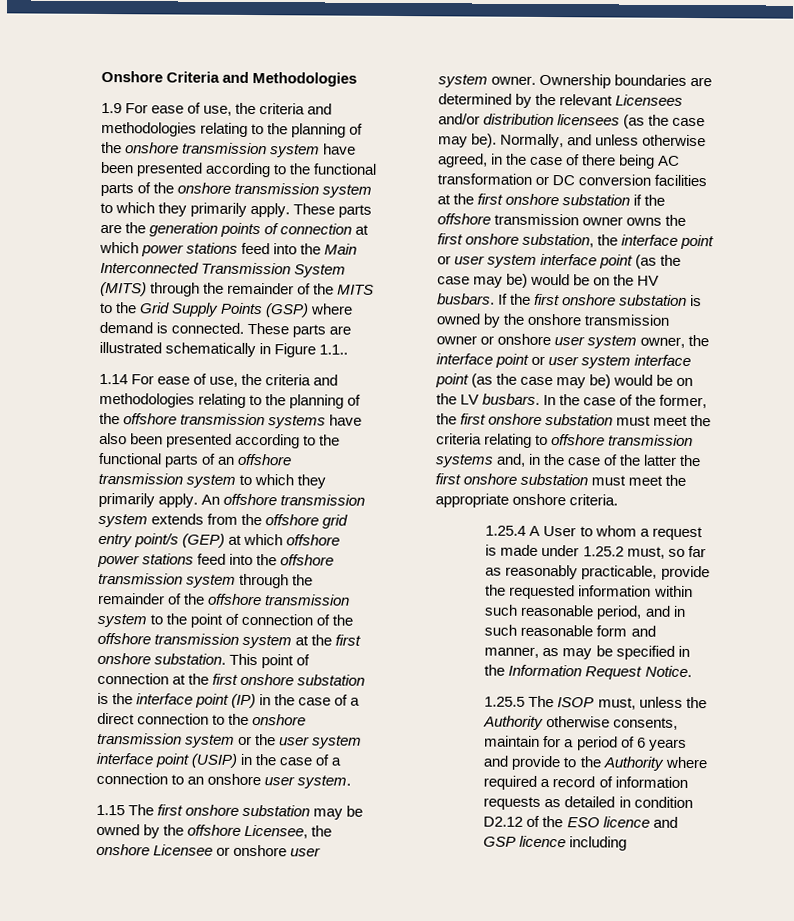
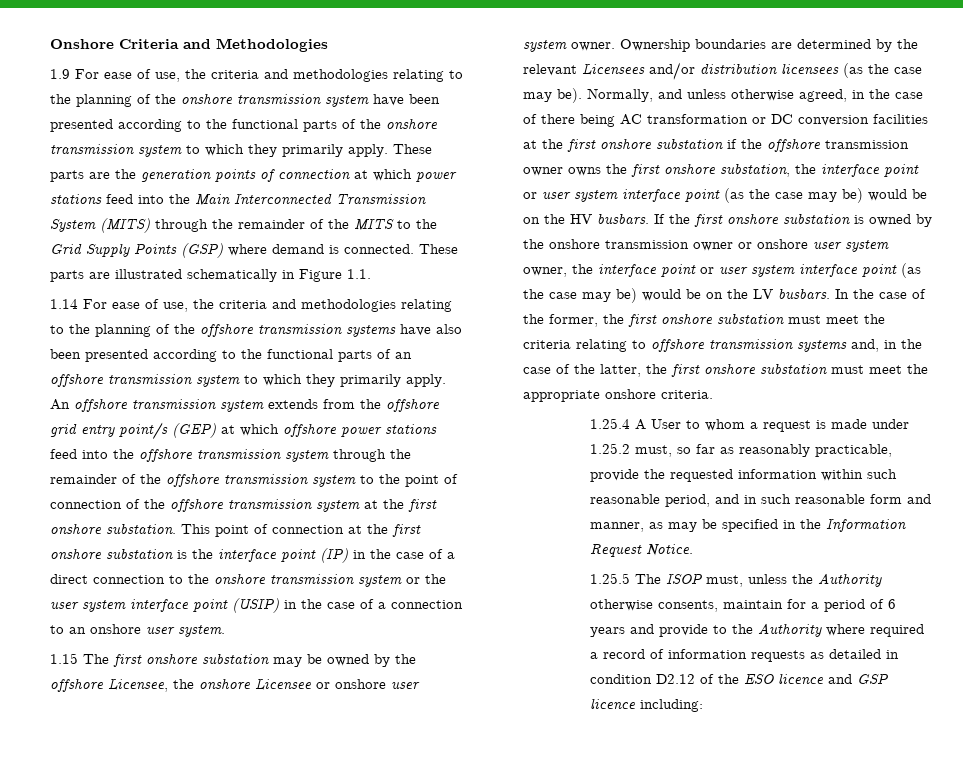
[319,344,349,355] 1.1.. -> [346,269,371,279] 1.1.
[643,454,678,466] latter -> [599,364,641,377] latter,
[569,836,628,851] including -> [640,699,704,712] including:

